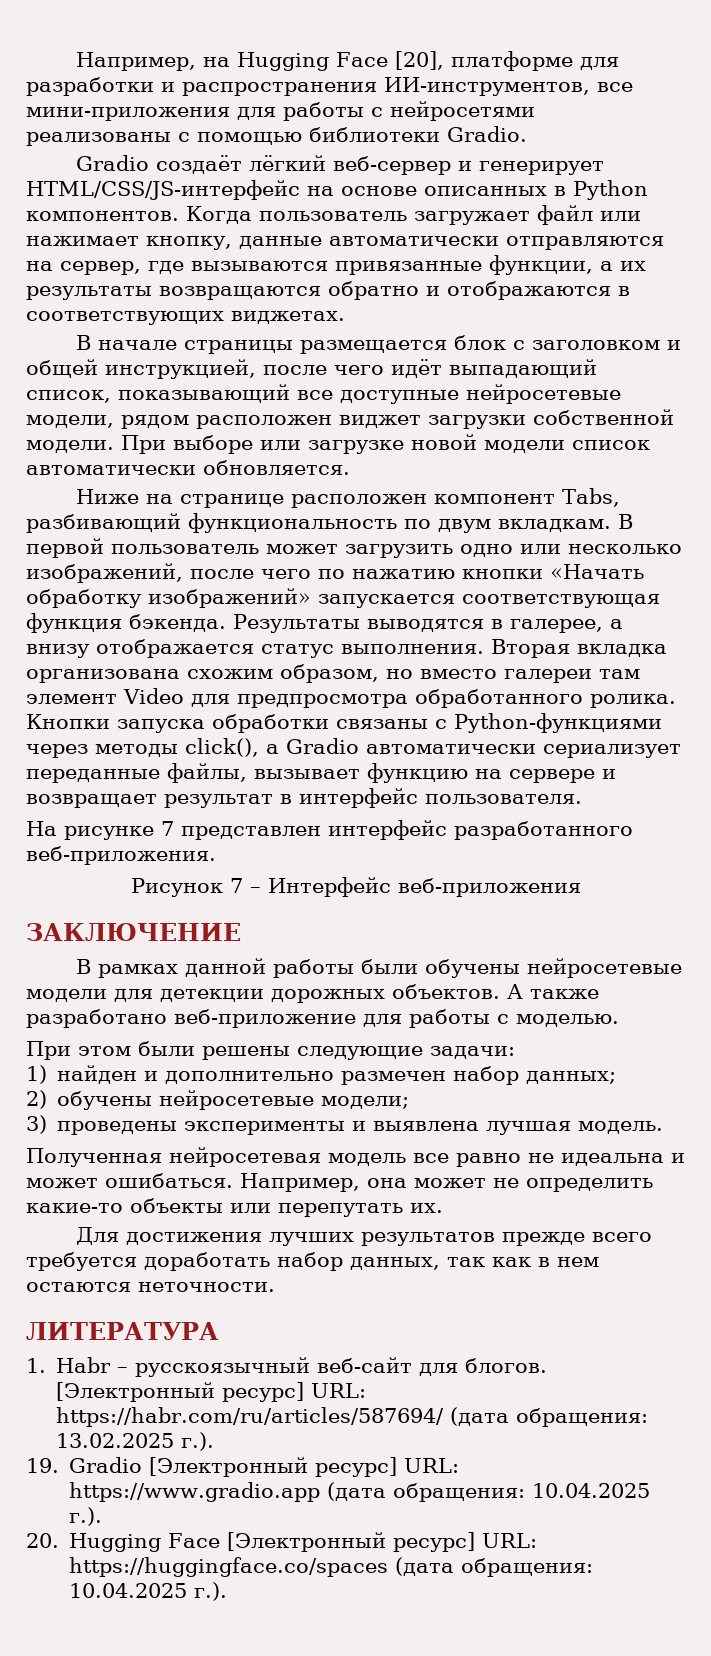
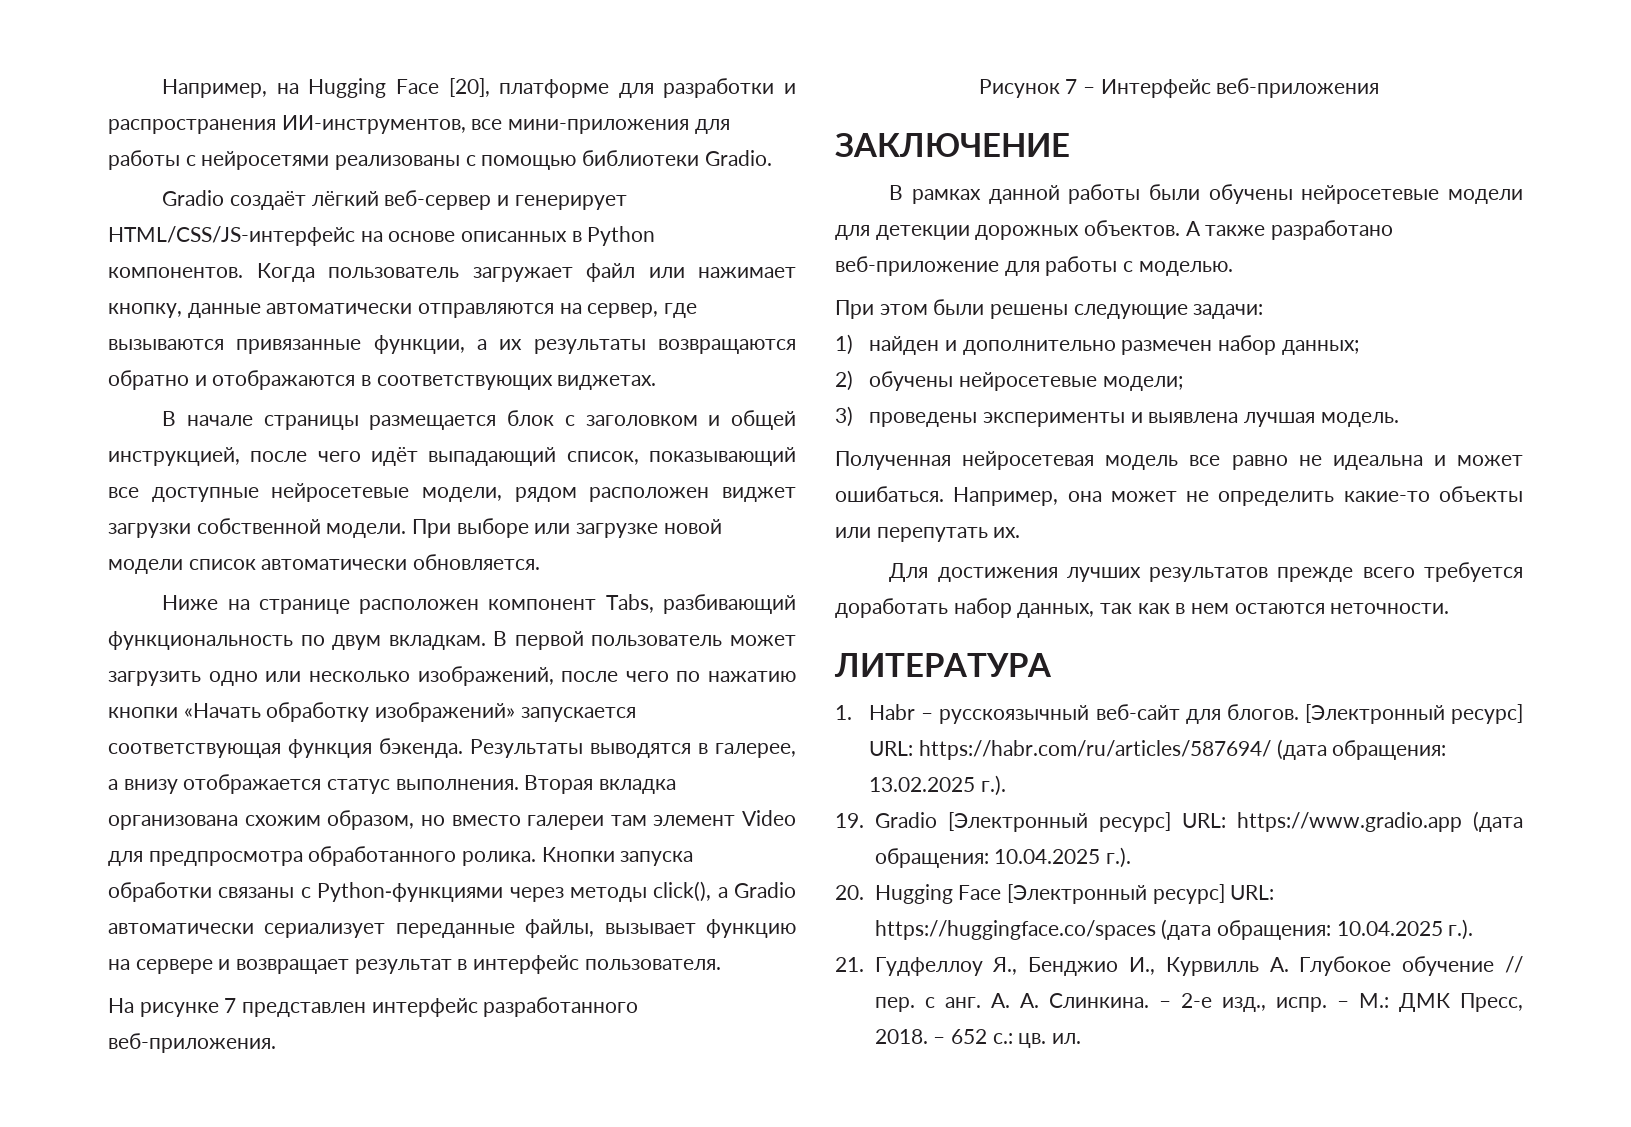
(228, 1591) none -> [835,956,1523,976] [874,993,1523,1012] [874,1029,1081,1048] // 21. Гудфеллоу Я., Бенджио И., Курвилль А. Глубокое обучение // пер. с анг. А. А. Слинкина. – 2-е изд., испр. – М.: ДМК Пресс, 2018. – 652 с.: цв. ил.

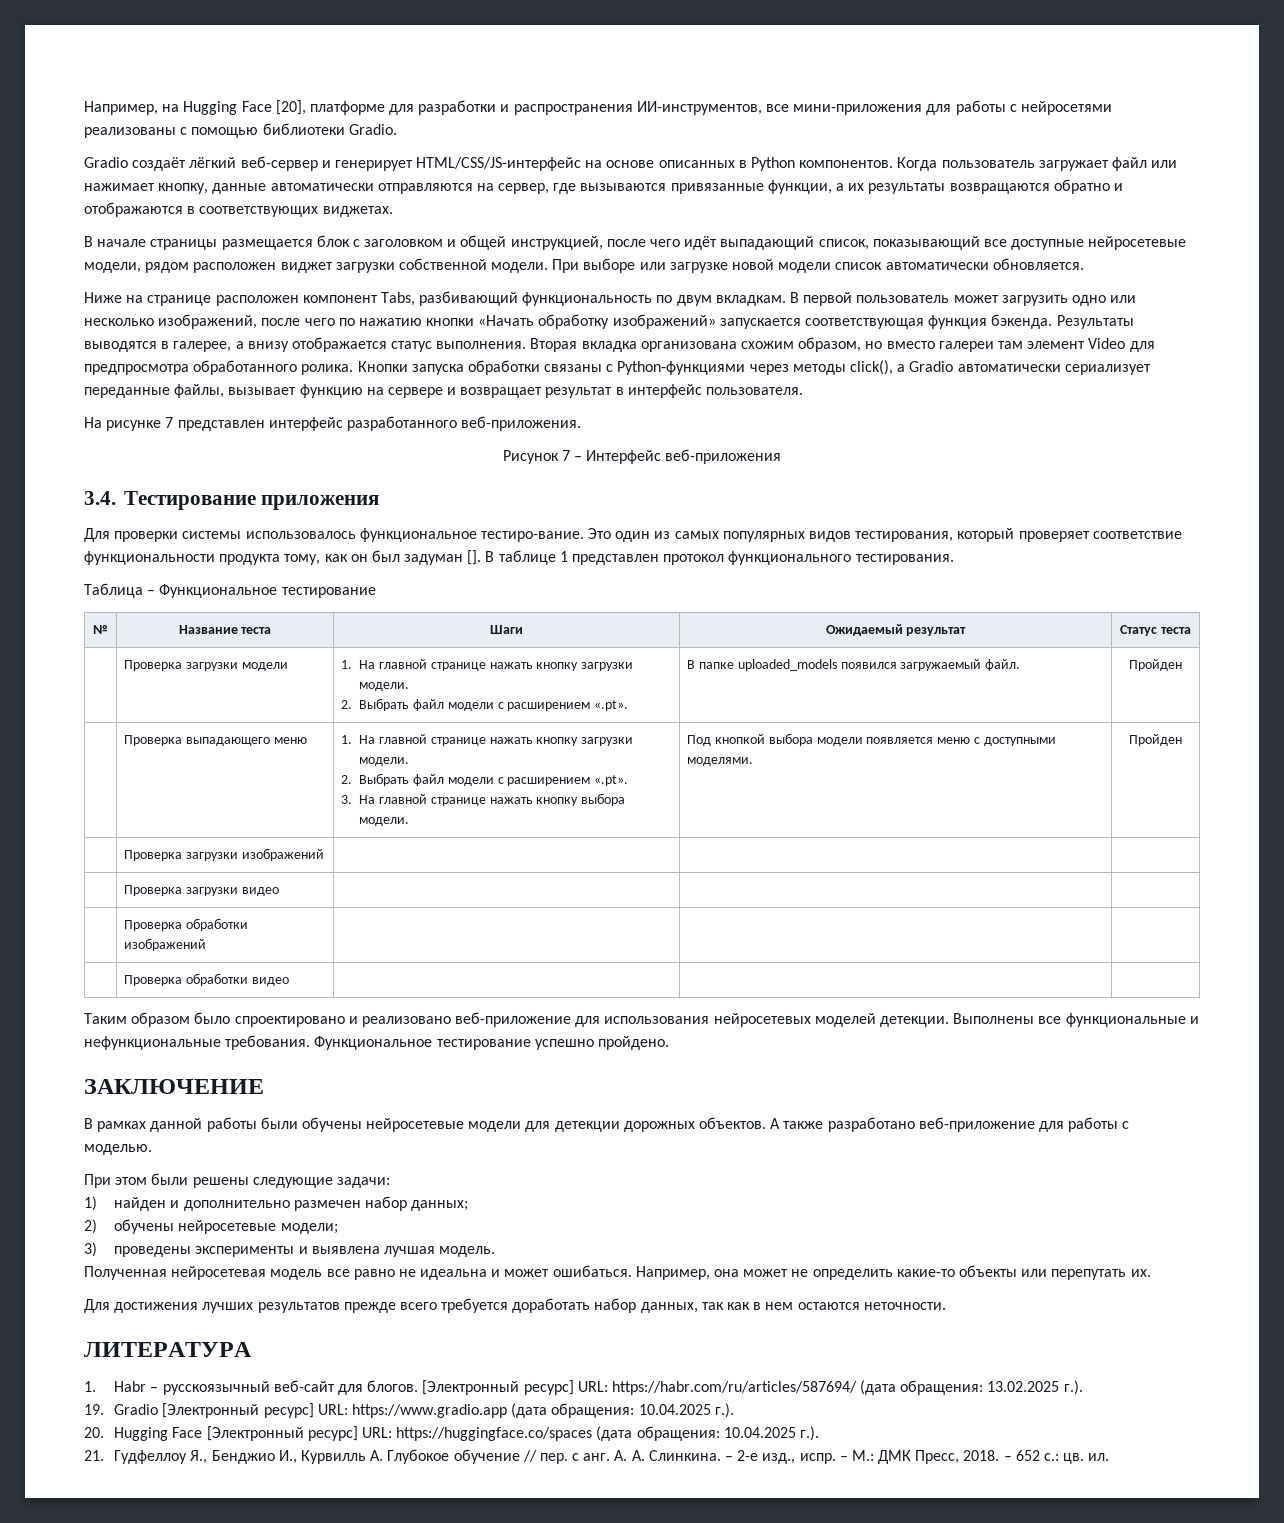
(1380, 88) none -> [84,491,380,510] [84,528,1182,542] [84,550,954,565] [84,583,376,598] [93,625,108,634] [178,625,272,634] [490,625,523,634] [825,624,967,636] [1120,625,1191,636] [124,660,288,671] [341,659,634,671] [359,682,410,691] [341,698,629,711] [687,659,1021,671] [1129,659,1182,671] [124,735,307,746] [341,734,634,746] [359,757,410,766] [341,773,629,786] [341,793,626,806] [359,817,410,826] [687,733,1056,746] [687,757,754,766] [1129,734,1182,746] [124,848,324,861] [124,885,279,896] [124,918,249,931] [124,938,207,951] [124,973,289,986] [84,1012,1199,1027] [84,1035,669,1050] // 3.4. Тестирование приложения // Для проверки системы использовалось функциональное тестиро-вание. Это один из самых популярных видов тестирования, который проверяет соответствие функциональности продукта тому, как он был задуман []. В таблице 1 представлен протокол функционального тестирования. // Таблица – Функциональное тестирование // № | Название теста | Шаги | Ожидаемый результат | Статус теста // | Проверка загрузки модели | 1. На главной странице нажать кнопку загрузки модели. // 2. Выбрать файл модели с расширением «.pt». | В папке uploaded_models появился загружаемый файл. | Пройден // | Проверка выпадающего меню | 1. На главной странице нажать кнопку загрузки модели. // 2. Выбрать файл модели с расширением «.pt». // 3. На главной странице нажать кнопку выбора модели. | Под кнопкой выбора модели появляется меню с доступными моделями. | Пройден // | Проверка загрузки изображений | | | // | Проверка загрузки видео | | | // | Проверка обработки изображений | | | // | Проверка обработки видео | | | // Таким образом было спроектировано и реализовано веб-приложение для использования нейросетевых моделей детекции. Выполнены все функциональные и нефункциональные требования. Функциональное тестирование успешно пройдено.

